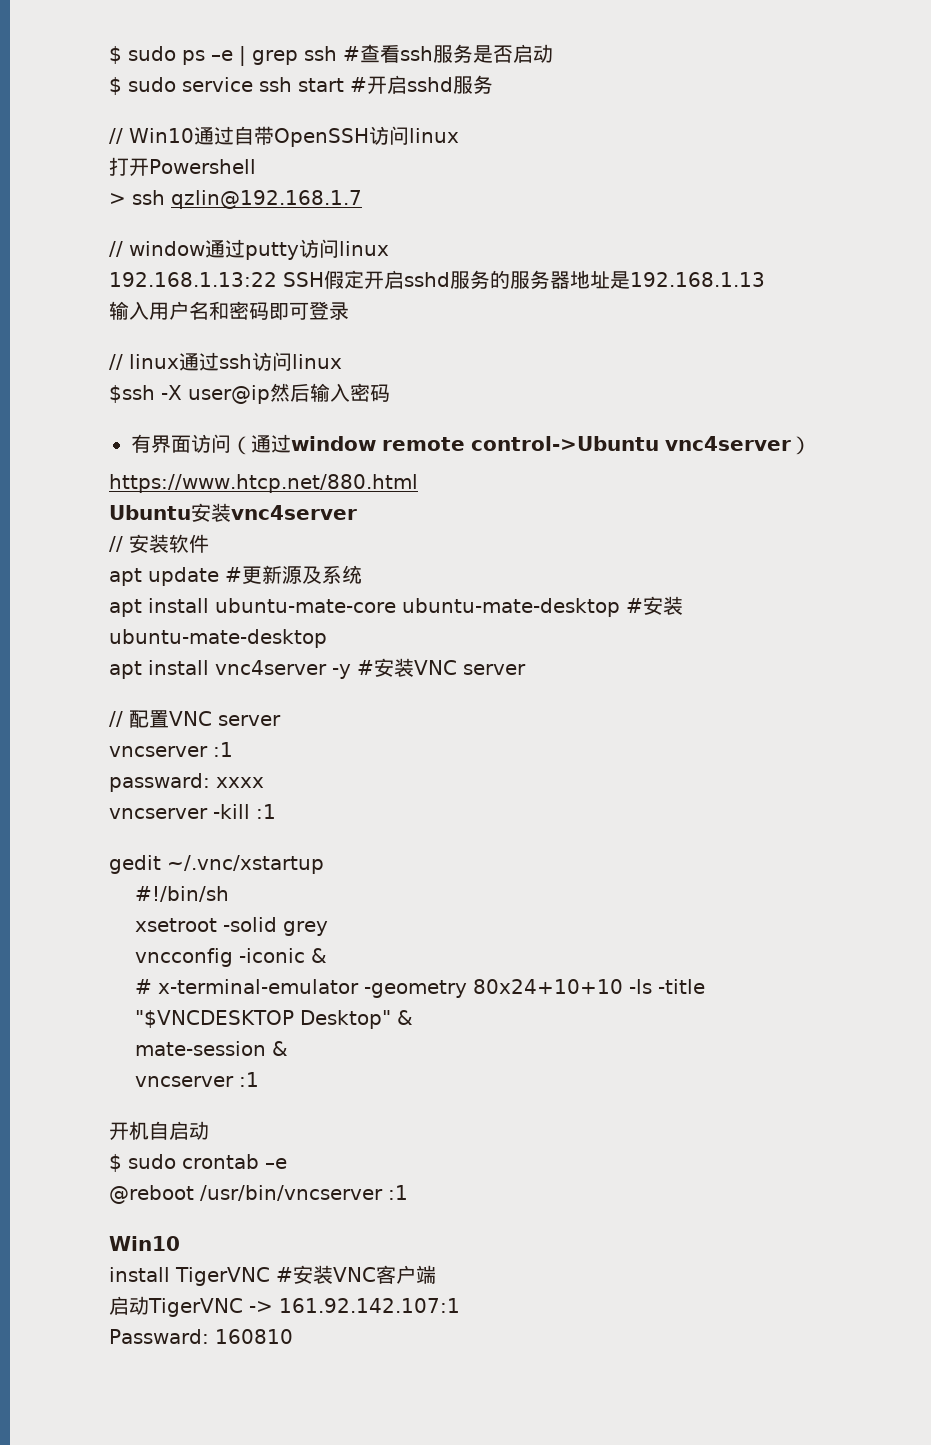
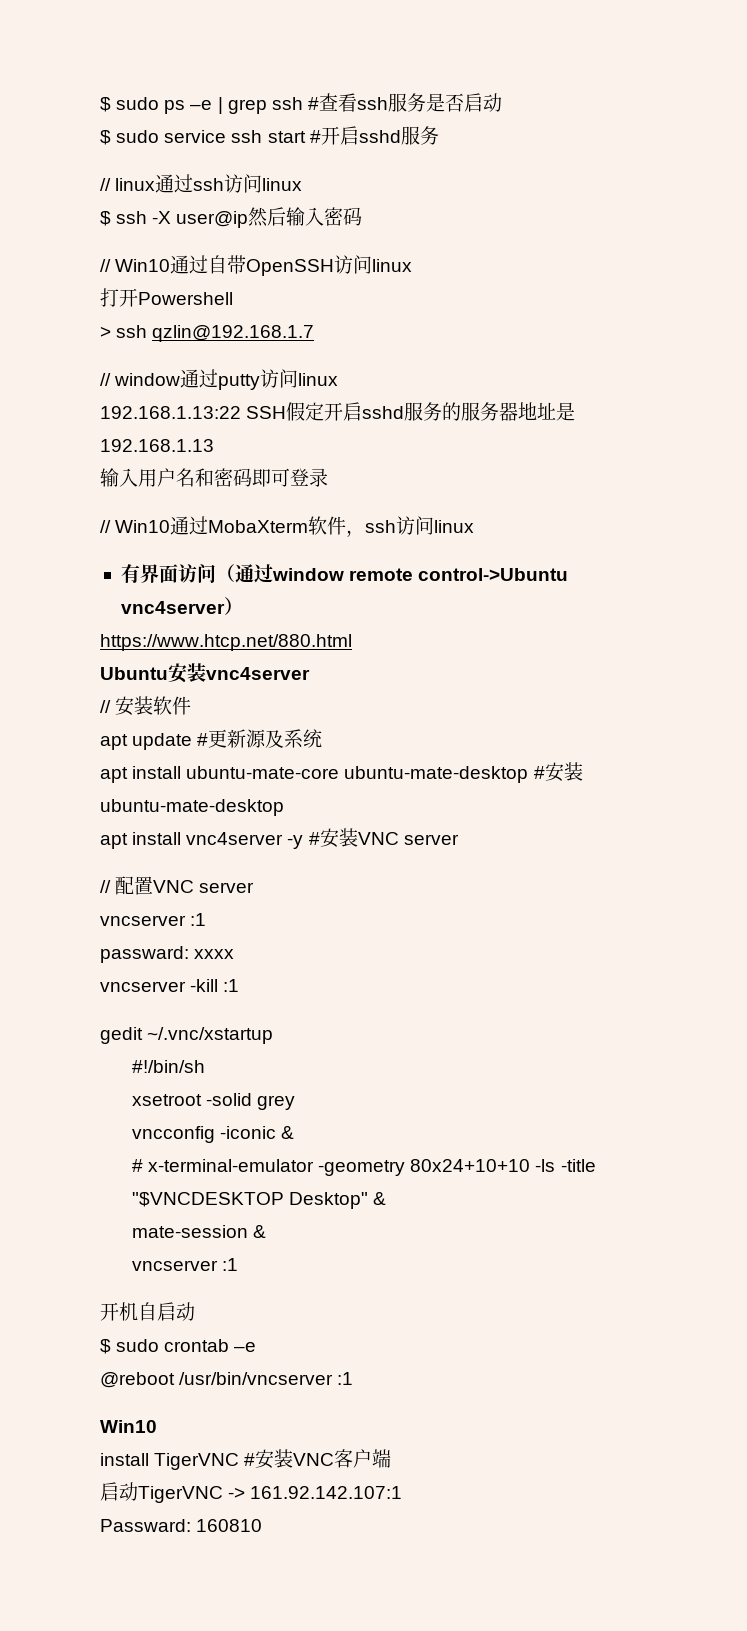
(493, 84) none -> [100,174,303,193] [100,207,363,228] // // linux通过ssh访问linux // $ ssh -X user@ip然后输入密码
[129,352,342,371] [109,383,390,404] linux通过ssh访问linux // $ssh -X user@ip然后输入密码 -> [115,516,475,537] Win10通过MobaXterm软件，ssh访问linux

